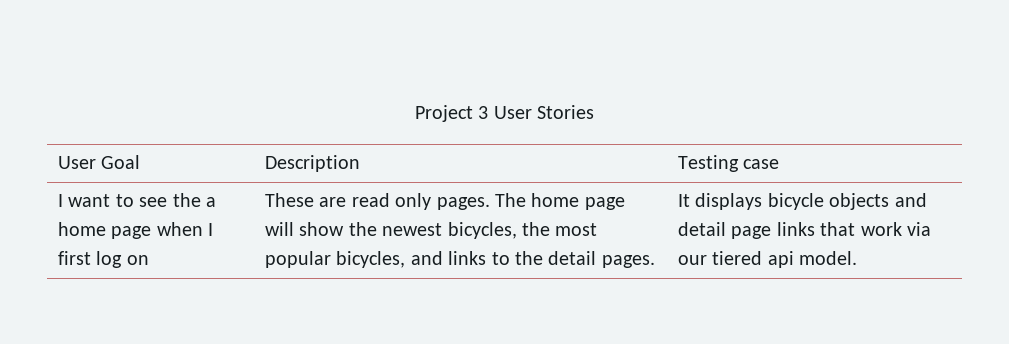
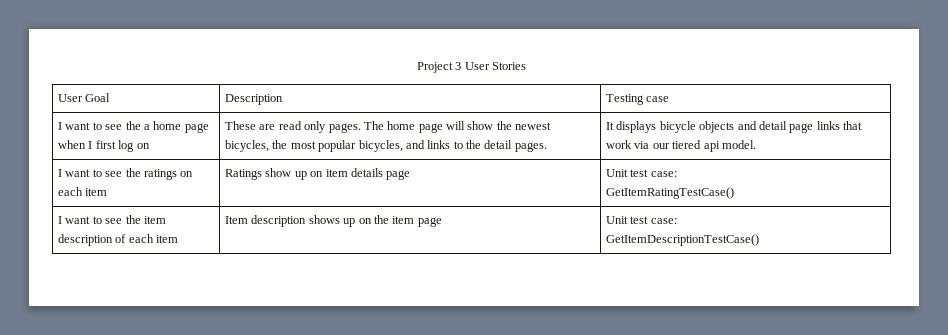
(858, 258) none -> [57,168,194,180] [57,187,108,196] [224,168,411,180] [605,169,677,177] [605,187,734,199] [57,215,166,224] [57,234,179,246] [224,215,442,227] [605,216,677,224] [605,234,759,246] // I want to see the ratings on each item | Ratings show up on item details page | Unit test case: // GetItemRatingTestCase() // I want to see the item description of each item | Item description shows up on the item page | Unit test case: // GetItemDescriptionTestCase()

